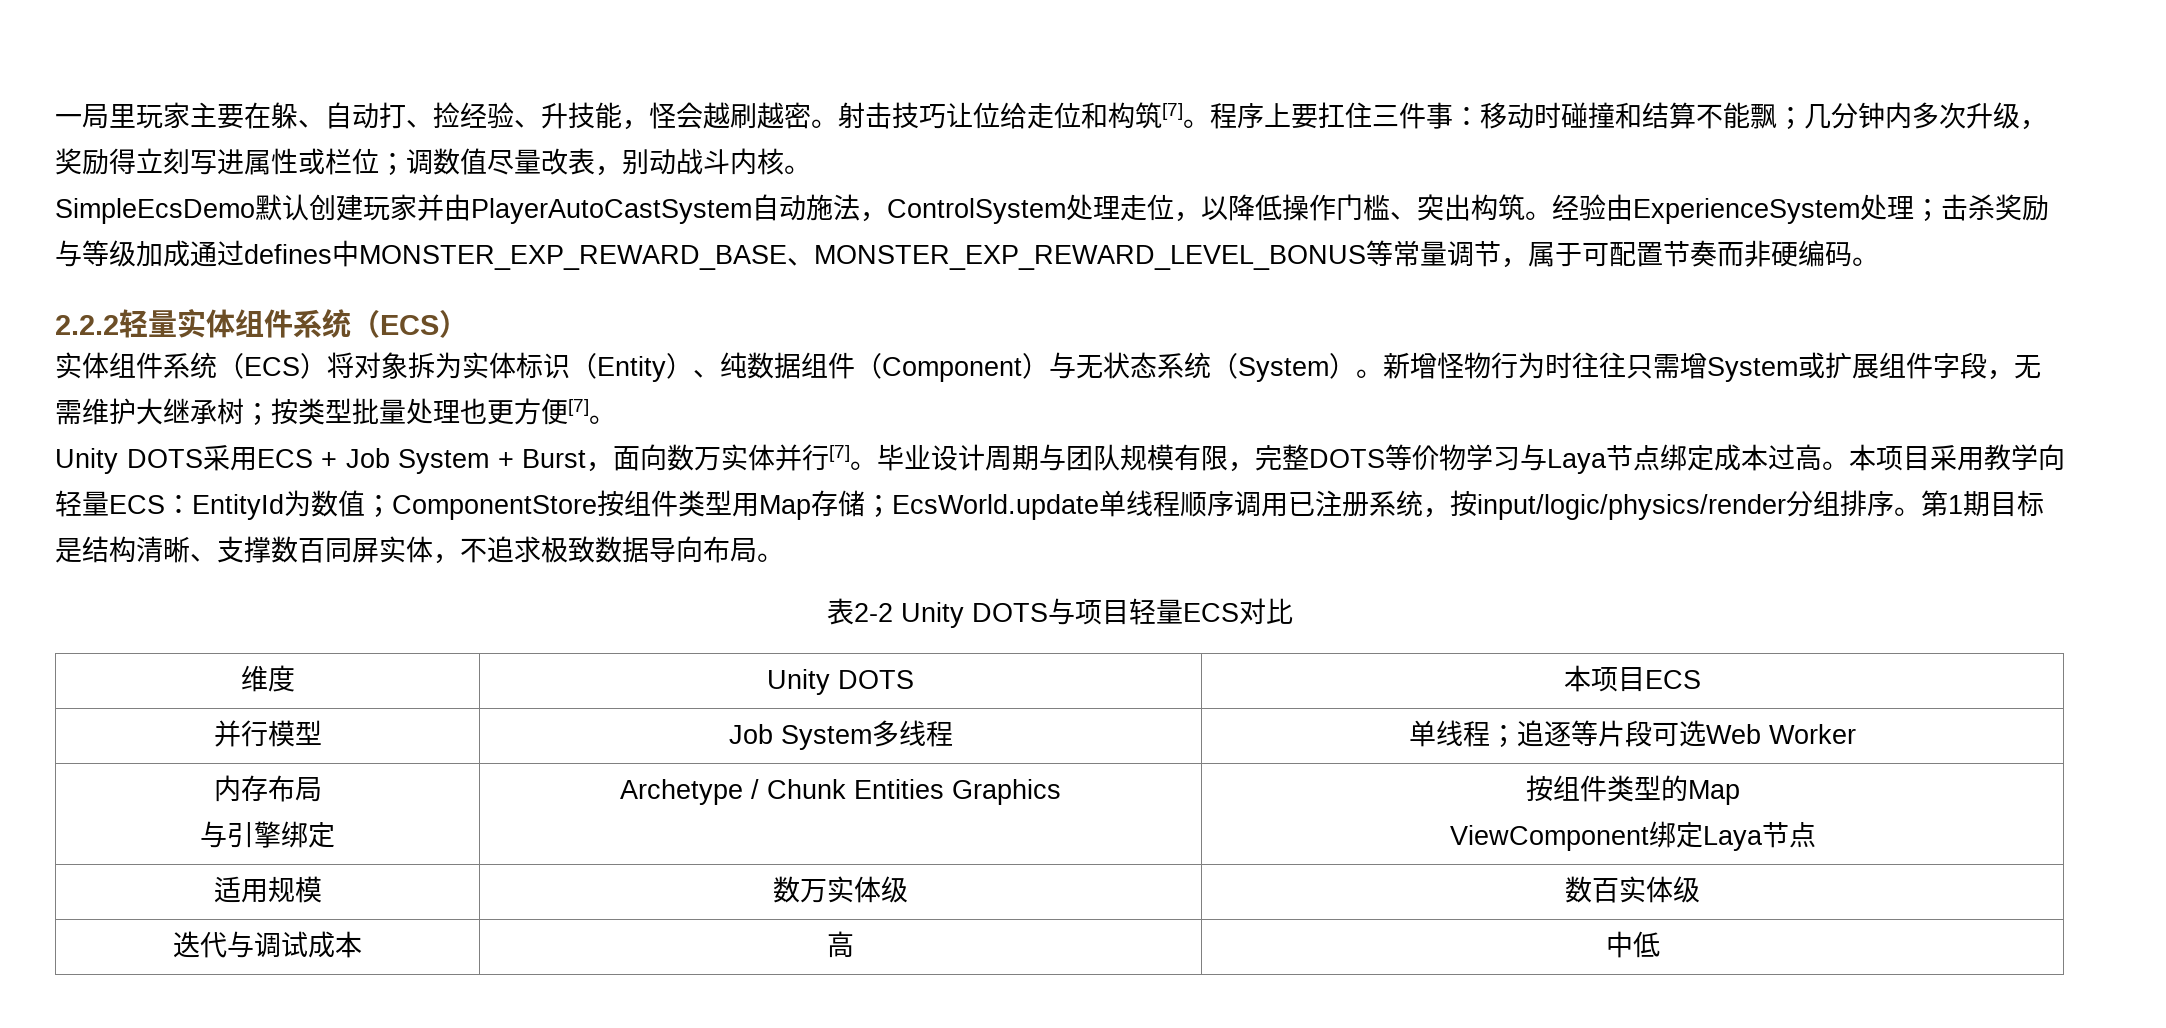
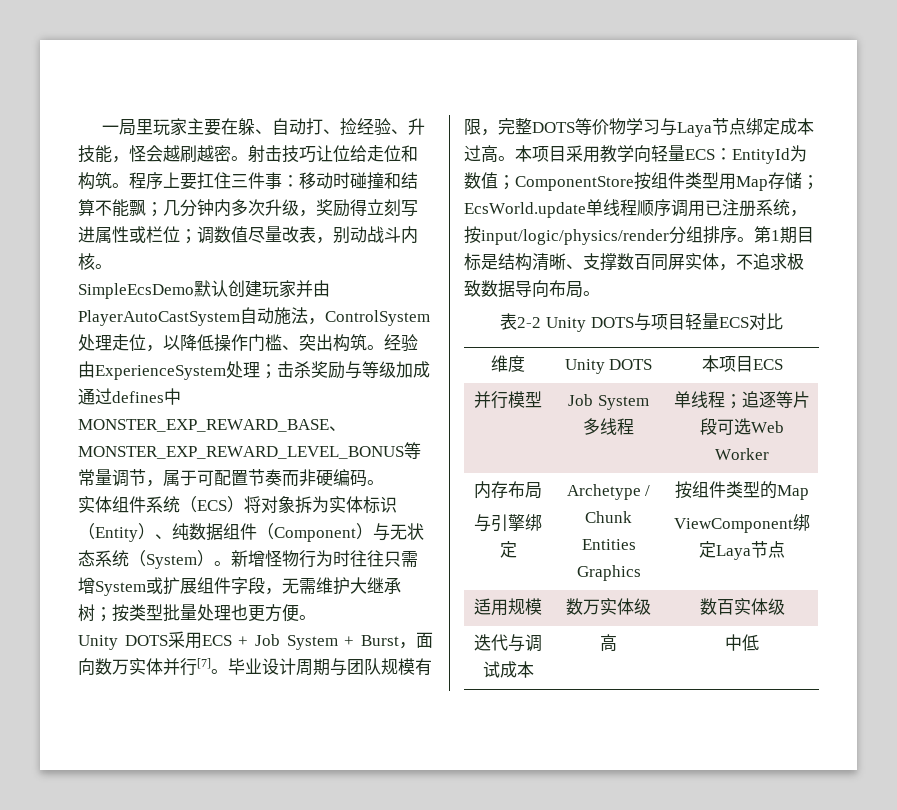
[1162,103,1183,120] [7] -> (112, 180) none
[55,309,468,338] // 2.2.2轻量实体组件系统（ECS） -> (384, 482) none
[568,399,589,416] [7] -> (299, 613) none

